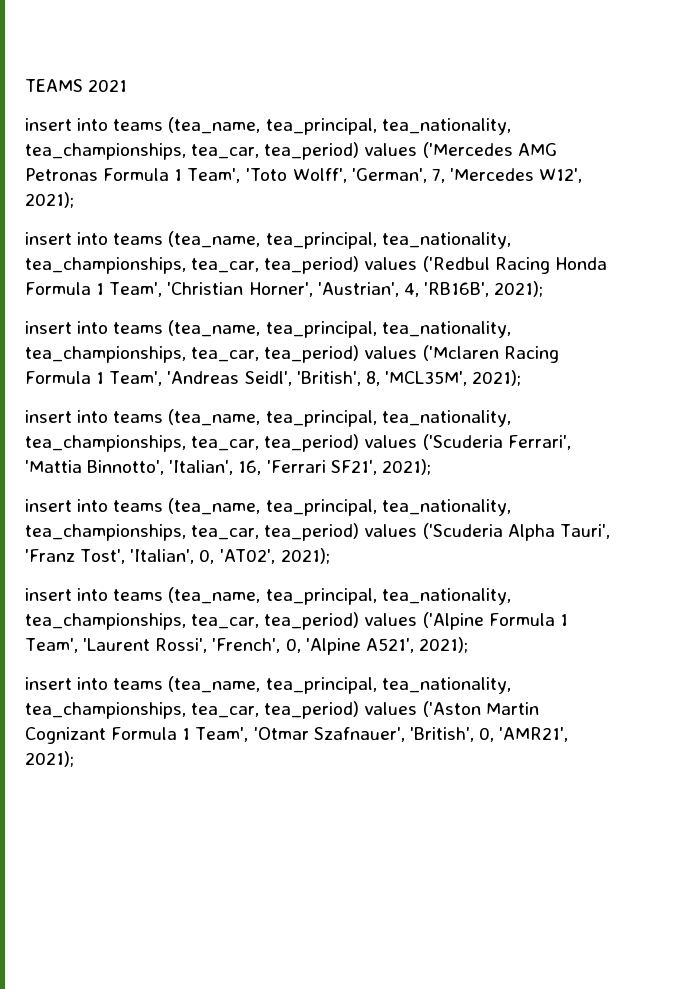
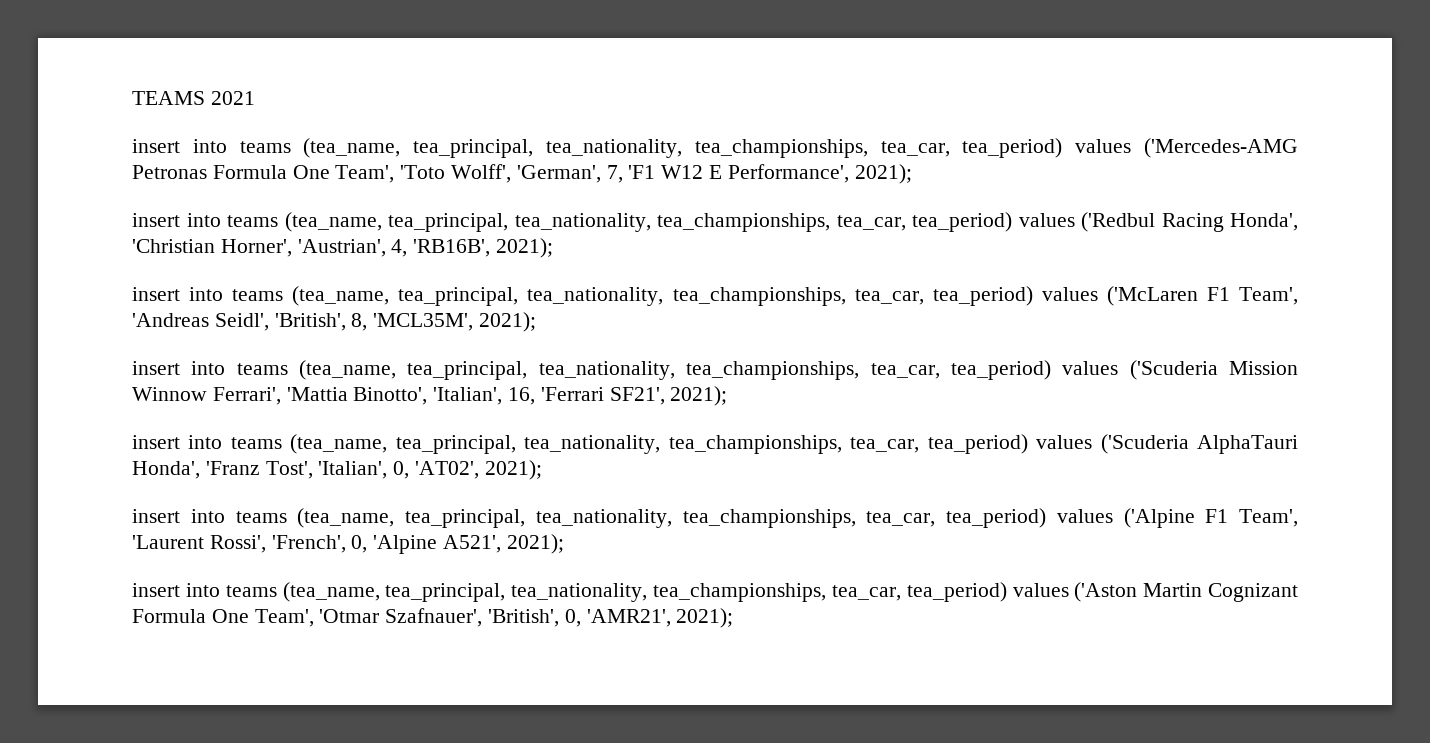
[422,142,557,158] ('Mercedes AMG -> [1143,138,1298,158] ('Mercedes-AMG
[174,169,183,181] 1 -> [292,165,330,179] One
[449,168,583,183] 'Mercedes W12', -> [628,164,849,183] 'F1 W12 E Performance',
[554,257,607,270] [25,282,163,297] Honda Formula 1 Team', -> [1230,213,1298,231] Honda',
[422,345,559,363] [25,371,105,384] ('Mclaren Racing Formula 1 -> [1106,286,1230,306] ('McLaren F1
(503, 442) none -> [1229,361,1298,375] [132,387,207,401] Mission Winnow
[87,460,165,475] Binnotto', -> [353,387,428,405] Binotto',
[507,524,610,541] Alpha Tauri', -> [1197,435,1299,454] [132,461,200,479] AlphaTauri Honda',
[488,613,568,626] Formula 1 -> [1205,509,1229,523] F1
[182,728,191,740] 1 -> [211,609,249,623] One

